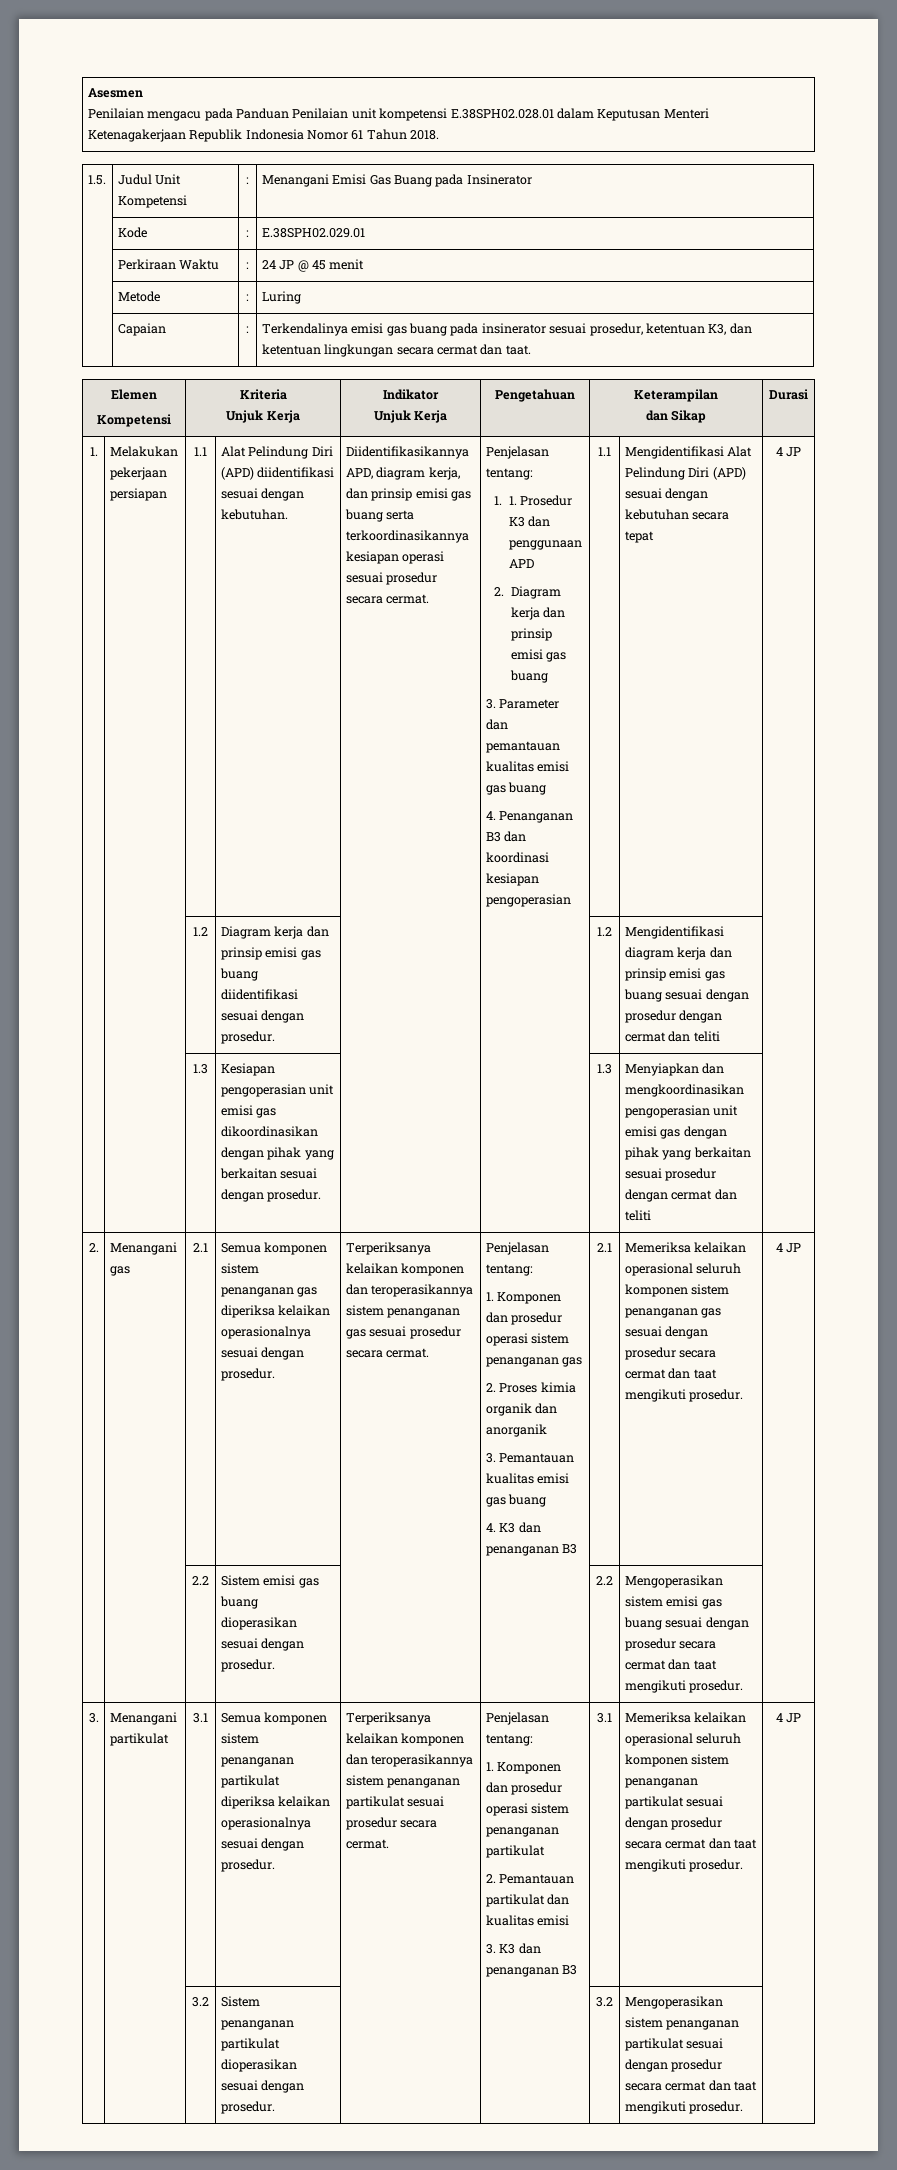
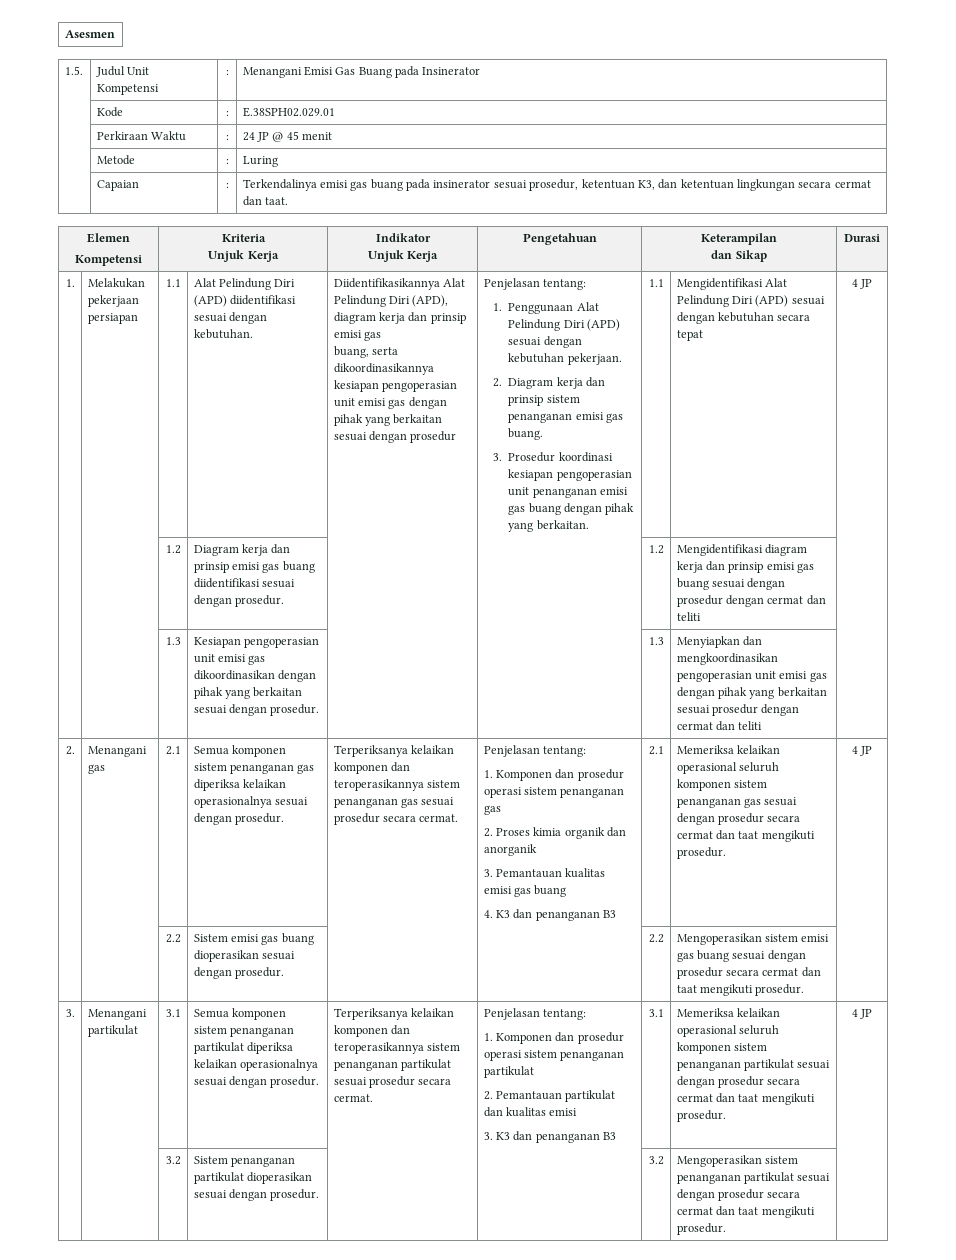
[87,108,709,121] [87,129,440,142] // Penilaian mengacu pada Panduan Penilaian unit kompetensi E.38SPH02.028.01 dalam Keputusan Menteri Ketenagakerjaan Republik Indonesia Nomor 61 Tahun 2018. -> (115, 34) none
[345,467,460,480] [345,488,472,501] [344,509,415,522] [345,530,469,543] [345,551,445,564] [345,572,438,585] [345,594,430,604] [485,446,549,459] [485,468,533,480] [494,495,572,506] [508,516,550,527] [508,540,582,550] [508,559,534,568] APD, diagram kerja, dan prinsip emisi gas buang serta terkoordinasikannya kesiapan operasi sesuai prosedur secara cermat. | Penjelasan tentang: // 1. 1. Prosedur K3 dan penggunaan APD -> [442,278,465,287] [333,295,449,307] [333,312,466,324] [333,330,381,341] [333,346,398,358] [333,363,434,375] [333,380,457,392] [333,397,447,409] [333,414,443,426] [333,431,457,443] [483,278,586,290] [492,302,599,314] [508,319,620,331] [508,336,582,348] [508,353,622,365] Alat Pelindung Diri (APD), diagram kerja dan prinsip emisi gas // buang, serta dikoordinasikannya kesiapan pengoperasian unit emisi gas dengan pihak yang berkaitan sesuai dengan prosedur | Penjelasan tentang: // 1. Penggunaan Alat Pelindung Diri (APD) sesuai dengan kebutuhan pekerjaan.
[510,649,566,662] [509,670,548,683] [485,699,560,709] [485,719,508,730] [485,741,560,753] [485,761,570,772] [485,782,547,795] [485,811,574,823] [485,831,527,842] [485,852,549,863] [485,873,539,886] [485,894,571,907] emisi gas buang // 3. Parameter dan pemantauan kualitas emisi gas buang // 4. Penanganan B3 dan koordinasi kesiapan pengoperasian -> [546,395,580,403] [508,412,623,423] [508,428,544,440] [492,452,613,462] [508,469,632,481] [508,487,628,498] [508,503,635,515] [508,520,589,532] sistem penanganan emisi gas buang. // 3. Prosedur koordinasi kesiapan pengoperasian unit penanganan emisi gas buang dengan pihak yang berkaitan.

